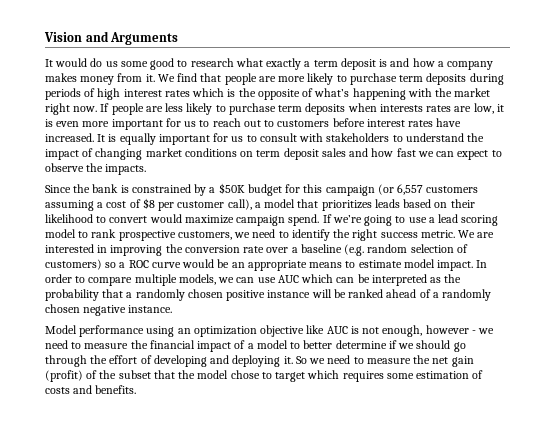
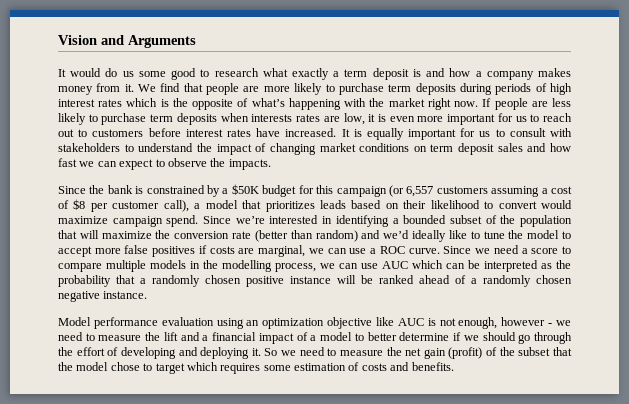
[322,214,499,226] [45,229,495,241] [45,244,468,256] [45,259,488,271] [45,274,216,286] If we’re going to use a lead scoring model to rank prospective customers, we need to identify the right success metric. We are interested in improving the conversion rate over a baseline (e.g. random selection of customers) so a ROC curve would be an appropriate means to estimate model impact. In order to compare multiple models, -> [203,215,572,227] [58,230,571,242] [58,245,572,257] [58,260,316,272] Since we’re interested in identifying a bounded subset of the population that will maximize the conversion rate (better than random) and we’d ideally like to tune the model to accept more false positives if costs are marginal, we can use a ROC curve. Since we need a score to compare multiple models in the modelling process,
(145, 331) none -> [161,317,214,326] evaluation
(148, 344) none -> [163,332,209,341] lift and a

